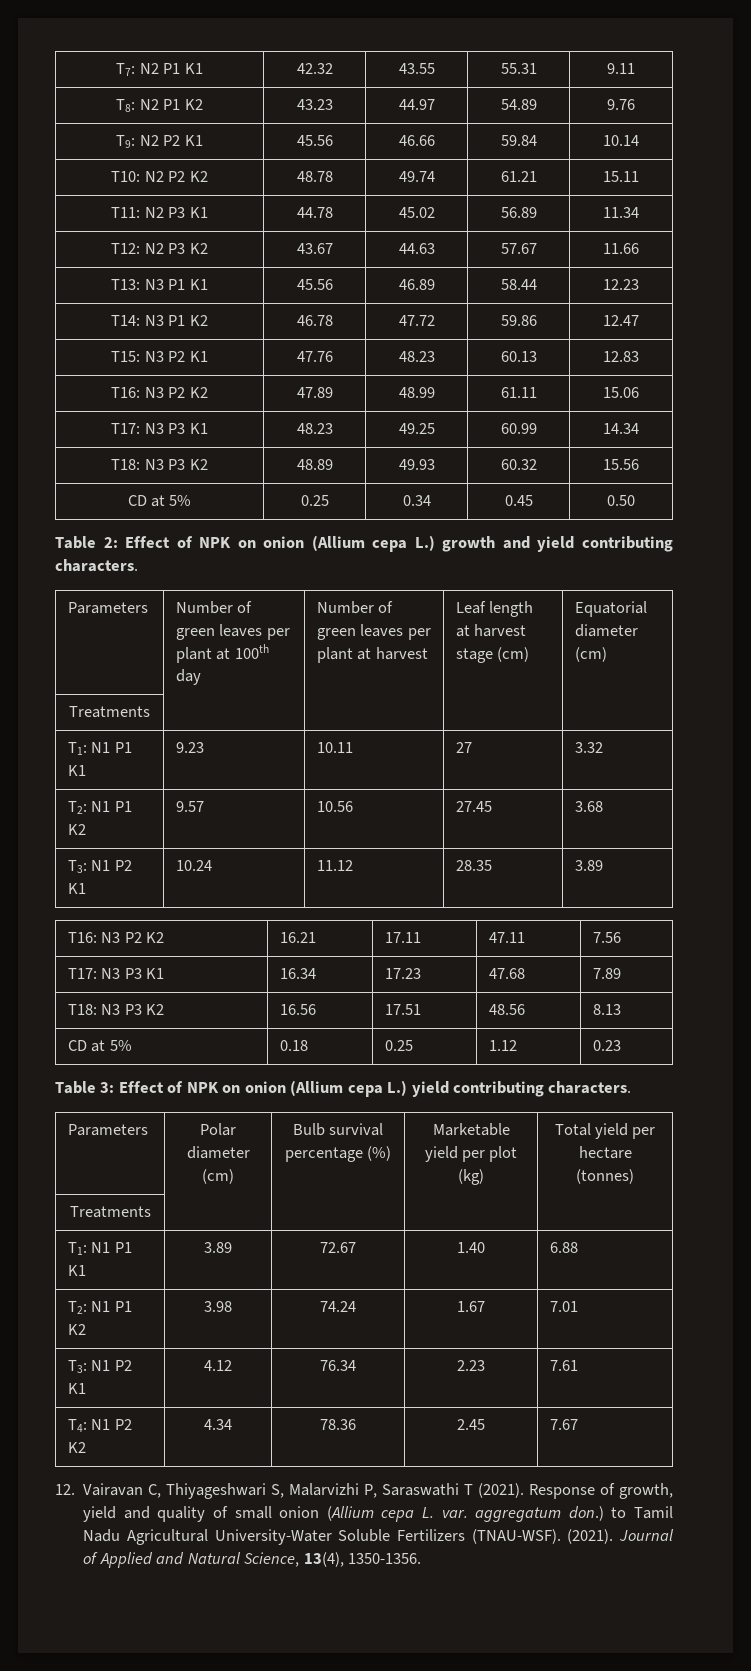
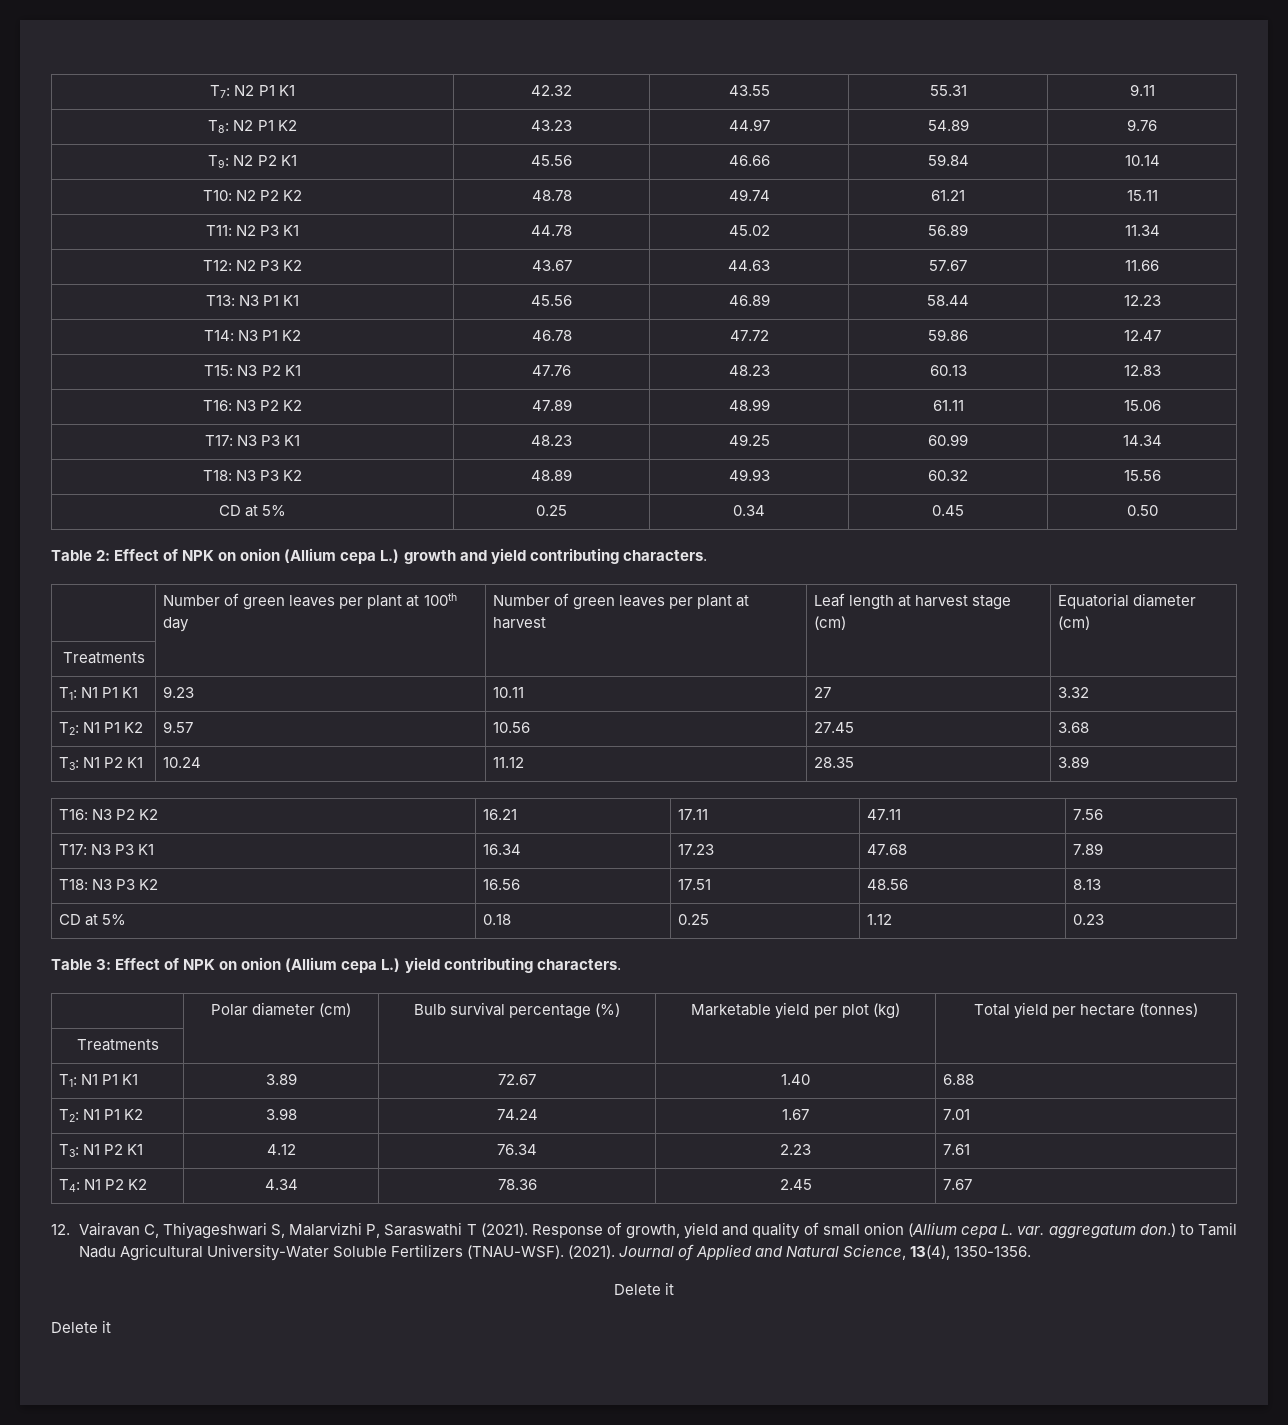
[67,602,148,614] Parameters -> (707, 555) none
[67,1124,148,1136] Parameters -> (621, 964) none
(421, 1558) none -> [613,1282,675,1295] [51,1320,112,1333] // Delete it // Delete it

